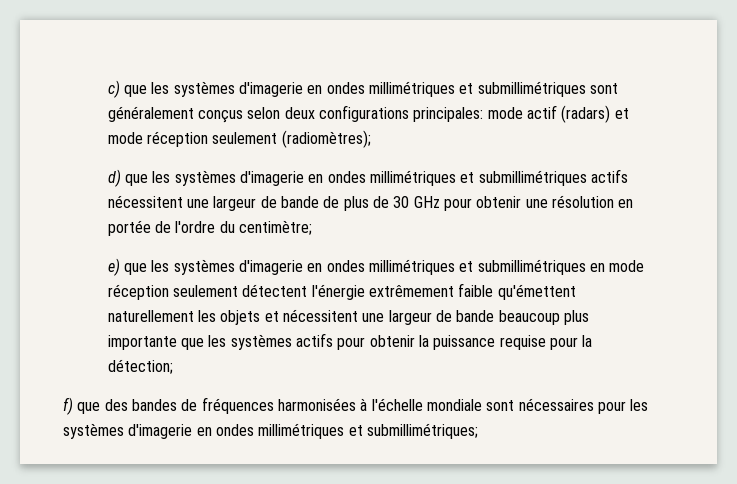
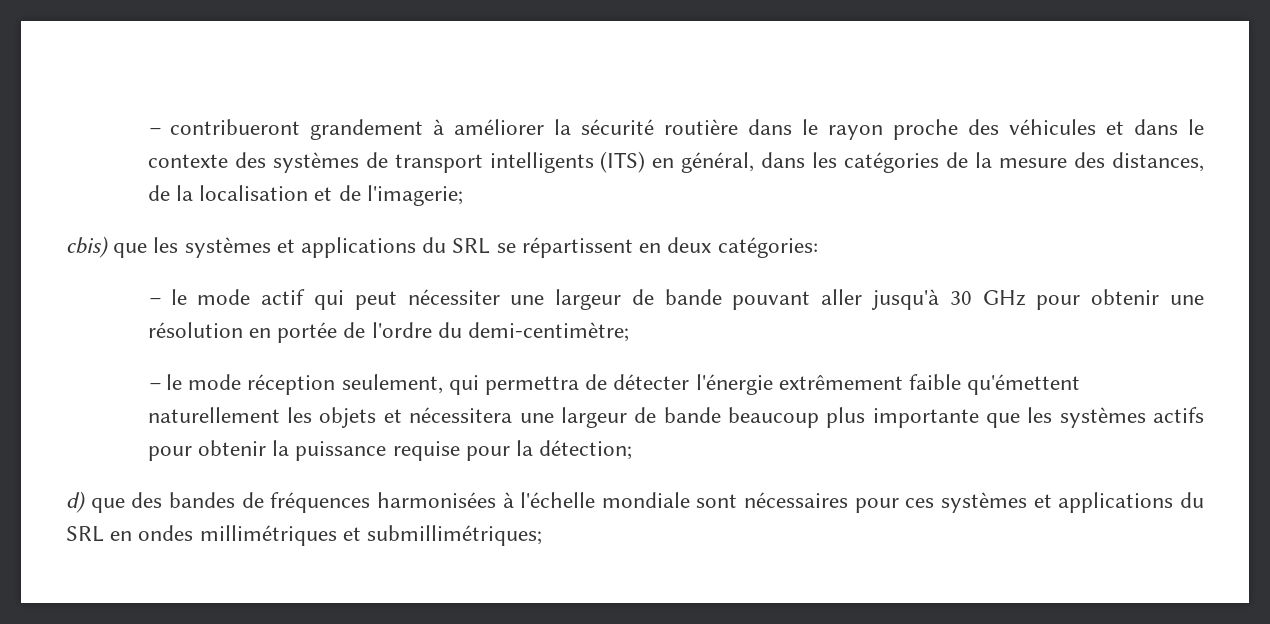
[107,80,618,98] [107,105,629,123] [107,130,371,148] [107,169,628,187] [107,195,390,211] c) que les systèmes d'imagerie en ondes millimétriques et submillimétriques sont généralement conçus selon deux configurations principales: mode actif (radars) et mode réception seulement (radiomètres); // d) que les systèmes d'imagerie en ondes millimétriques et submillimétriques actifs nécessitent une largeur de bande de plus de -> [147,119,1205,140] [147,151,1205,173] [147,185,463,206] [66,236,818,258] [147,289,940,310] – contribueront grandement à améliorer la sécurité routière dans le rayon proche des véhicules et dans le contexte des systèmes de transport intelligents (ITS) en général, dans les catégories de la mesure des distances, de la localisation et de l'imagerie; // cbis) que les systèmes et applications du SRL se répartissent en deux catégories: // – le mode actif qui peut nécessiter une largeur de bande pouvant aller jusqu'à
[239,220,313,235] [107,258,645,276] [107,284,308,300] centimètre; // e) que les systèmes d'imagerie en ondes millimétriques et submillimétriques en mode réception seulement détectent -> [468,322,630,342] [147,374,690,395] demi-centimètre; // – le mode réception seulement, qui permettra de détecter
[283,309,359,322] nécessitent -> [409,407,513,423] nécessitera
[63,397,73,415] f) -> [66,491,86,513] d)
[630,399,649,411] [63,423,193,439] les systèmes d'imagerie -> [905,492,1204,513] [66,526,104,542] ces systèmes et applications du SRL

